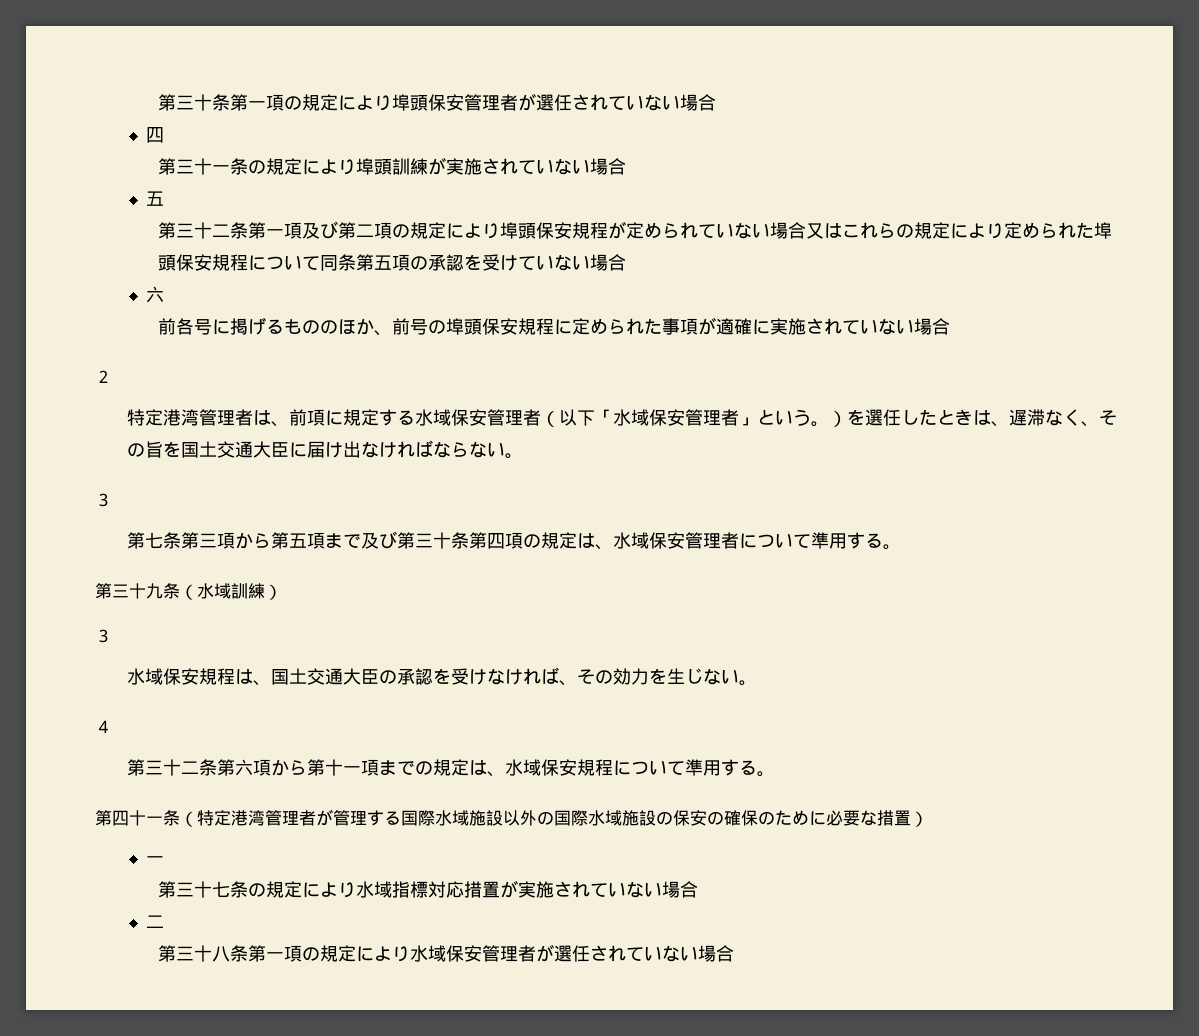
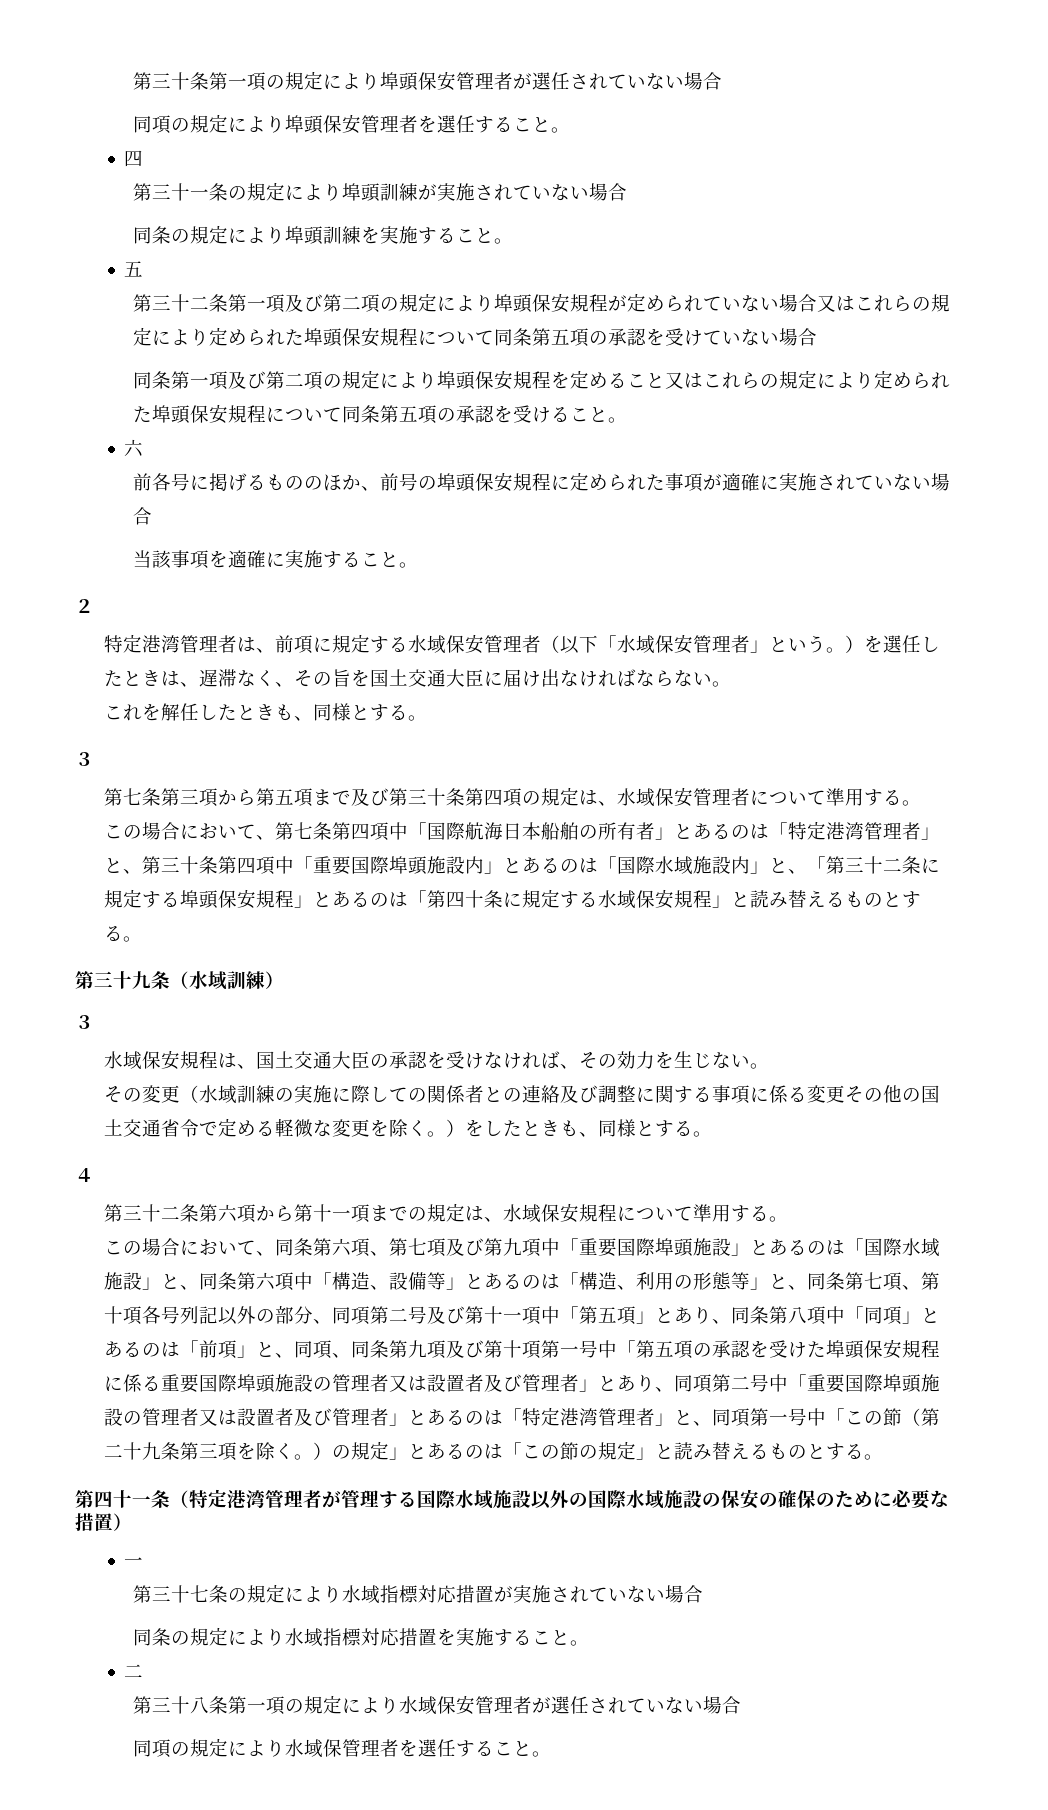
(717, 102) none -> [132,114,570,134] // 同項の規定により埠頭保安管理者を選任すること。
(627, 166) none -> [132,225,513,245] // 同条の規定により埠頭訓練を実施すること。
(627, 262) none -> [132,370,950,390] [132,404,627,424] // 同条第一項及び第二項の規定により埠頭保安規程を定めること又はこれらの規定により定められた埠頭保安規程について同条第五項の承認を受けること。
(951, 326) none -> [132,550,418,569] // 当該事項を適確に実施すること。
(523, 456) none -> [103,703,427,721] // これを解任したときも、同様とする。
(901, 547) none -> [103,821,940,841] [103,856,940,875] [103,889,921,909] [103,926,142,942] // この場合において、第七条第四項中「国際航海日本船舶の所有者」とあるのは「特定港湾管理者」と、第三十条第四項中「重要国際埠頭施設内」とあるのは「国際水域施設内」と、「第三十二条に規定する埠頭保安規程」とあるのは「第四十条に規定する水域保安規程」と読み替えるものとする。
(757, 683) none -> [103,1085,940,1104] [103,1118,712,1137] // その変更（水域訓練の実施に際しての関係者との連絡及び調整に関する事項に係る変更その他の国土交通省令で定める軽微な変更を除く。）をしたときも、同様とする。
(775, 774) none -> [103,1238,940,1257] [103,1272,940,1291] [103,1306,940,1325] [103,1339,940,1359] [103,1374,940,1393] [103,1407,940,1427] [103,1441,883,1461] // この場合において、同条第六項、第七項及び第九項中「重要国際埠頭施設」とあるのは「国際水域施設」と、同条第六項中「構造、設備等」とあるのは「構造、利用の形態等」と、同条第七項、第十項各号列記以外の部分、同項第二号及び第十一項中「第五項」とあり、同条第八項中「同項」とあるのは「前項」と、同項、同条第九項及び第十項第一号中「第五項の承認を受けた埠頭保安規程に係る重要国際埠頭施設の管理者又は設置者及び管理者」とあり、同項第二号中「重要国際埠頭施設の管理者又は設置者及び管理者」とあるのは「特定港湾管理者」と、同項第一号中「この節（第二十九条第三項を除く。）の規定」とあるのは「この節の規定」と読み替えるものとする。
(699, 889) none -> [132,1627,589,1647] // 同条の規定により水域指標対応措置を実施すること。
(735, 953) none -> [132,1738,551,1758] // 同項の規定により水域保管理者を選任すること。

